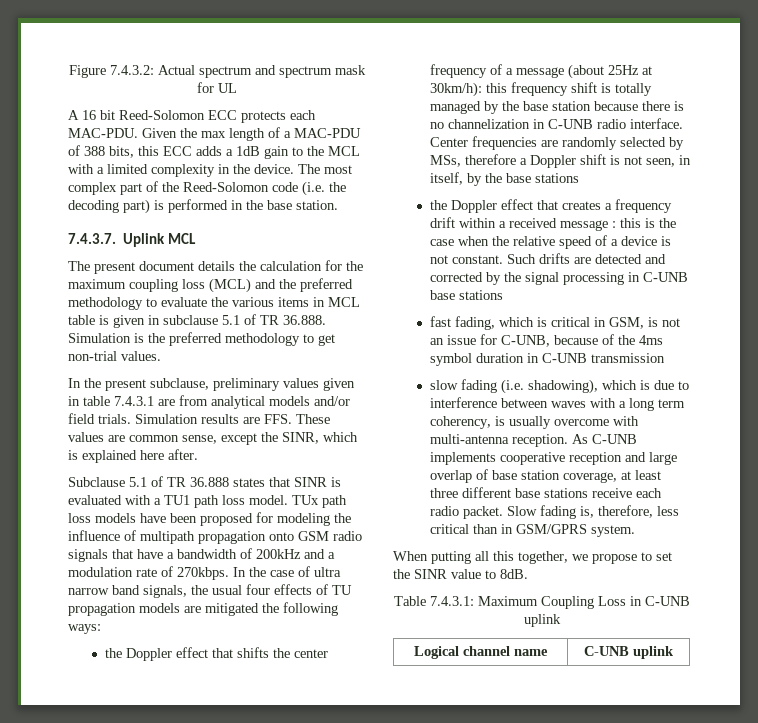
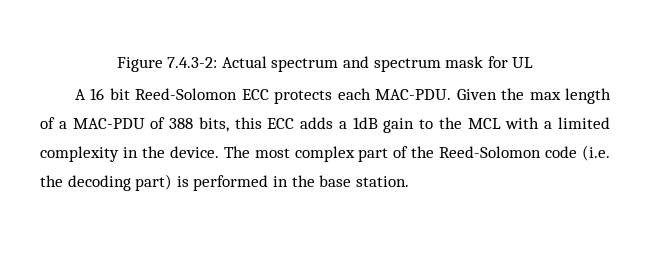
[109,65,154,75] 7.4.3.2: -> [167,57,218,68] 7.4.3-2:
[68,233,197,247] [68,260,363,274] [68,278,353,293] [68,297,360,310] [68,314,326,328] [68,332,335,346] [68,351,161,361] [68,378,355,391] [68,395,350,409] [68,413,330,424] [68,432,358,445] [68,449,198,463] [68,476,341,487] [68,495,347,508] [68,512,351,526] [68,530,362,544] [68,548,335,562] [68,566,341,580] [68,584,352,598] [68,602,338,616] [68,624,101,634] [104,647,328,661] [429,64,652,79] [429,82,652,97] [429,101,684,114] [429,118,683,129] [429,136,684,150] [429,154,691,168] [429,172,579,186] [429,199,672,213] [429,217,676,231] [429,235,671,249] [429,253,666,264] [429,272,688,285] [429,290,503,300] [429,316,680,330] [429,334,663,347] [429,353,665,366] [429,379,689,394] [429,397,685,411] [429,416,639,429] [429,434,637,447] [429,452,677,465] [429,469,661,483] [429,487,662,498] [429,505,679,519] [429,524,635,537] [393,551,672,564] [393,569,528,579] [393,596,690,609] [523,614,561,627] [414,646,548,659] [584,646,674,659] // 7.4.3.7. Uplink MCL // The present document details the calculation for the maximum coupling loss (MCL) and the preferred methodology to evaluate the various items in MCL table is given in subclause 5.1 of TR 36.888. Simulation is the preferred methodology to get non-trial values. // In the present subclause, preliminary values given in table 7.4.3.1 are from analytical models and/or field trials. Simulation results are FFS. These values are common sense, except the SINR, which is explained here after. // Subclause 5.1 of TR 36.888 states that SINR is evaluated with a TU1 path loss model. TUx path loss models have been proposed for modeling the influence of multipath propagation onto GSM radio signals that have a bandwidth of 200kHz and a modulation rate of 270kbps. In the case of ultra narrow band signals, the usual four effects of TU propagation models are mitigated the following ways: // the Doppler effect that shifts the center frequency of a message (about 25Hz at 30km/h): this frequency shift is totally managed by the base station because there is no channelization in C-UNB radio interface. Center frequencies are randomly selected by MSs, therefore a Doppler shift is not seen, in itself, by the base stations // the Doppler effect that creates a frequency drift within a received message : this is the case when the relative speed of a device is not constant. Such drifts are detected and corrected by the signal processing in C-UNB base stations // fast fading, which is critical in GSM, is not an issue for C-UNB, because of the 4ms symbol duration in C-UNB transmission // slow fading (i.e. shadowing), which is due to interference between waves with a long term coherency, is usually overcome with multi-antenna reception. As C-UNB implements cooperative reception and large overlap of base station coverage, at least three different base stations receive each radio packet. Slow fading is, therefore, less critical than in GSM/GPRS system. // When putting all this together, we propose to set the SINR value to 8dB. // Table 7.4.3.1: Maximum Coupling Loss in C-UNB uplink // Logical channel name | C-UNB uplink -> (409, 181) none

